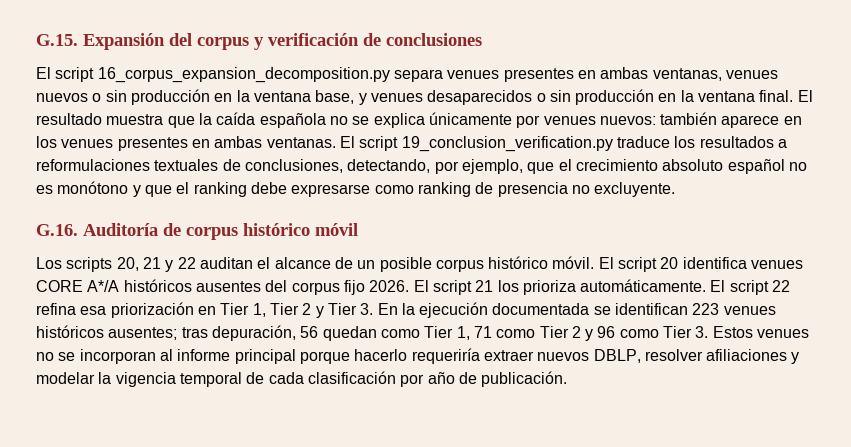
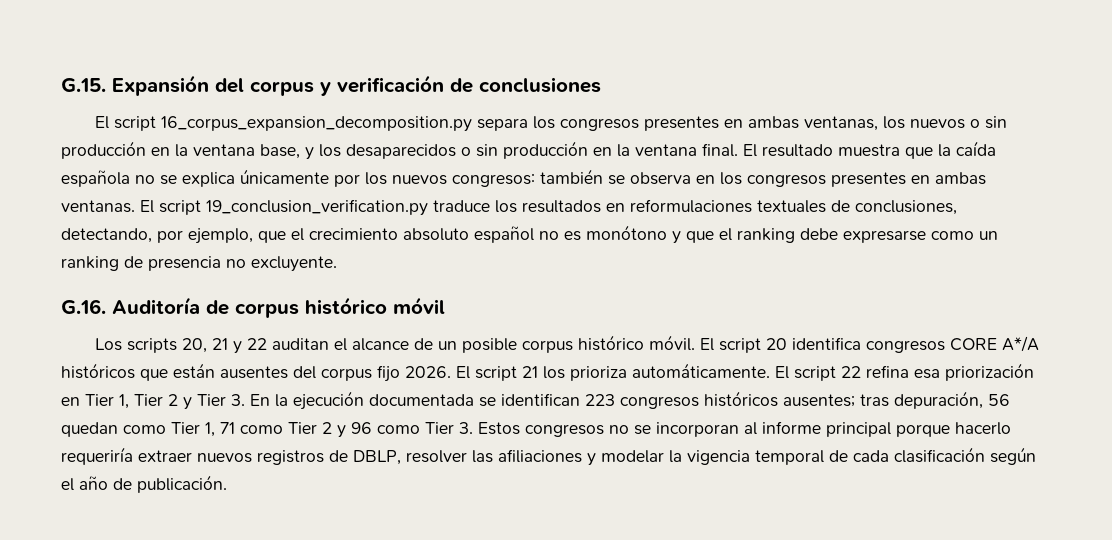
[447,70,500,79] venues -> [532,116,639,131] los congresos
[725,70,778,79] venues -> [882,116,905,129] los
[370,93,423,102] venues -> [319,144,341,157] los
[543,112,780,128] venues nuevos: también aparece -> [365,169,691,187] los nuevos congresos: también se observa
[61,139,114,148] venues -> [747,174,826,187] congresos
[777,139,787,148] a -> [606,203,625,212] en
(414, 189) none -> [979,231,998,240] un
[751,260,804,269] venues -> [865,340,945,353] congresos
(192, 285) none -> [140,363,215,381] que están
[723,306,776,315] venues -> [620,396,699,409] congresos
[757,329,810,338] venues -> [525,424,604,437] congresos
(590, 356) none -> [257,450,348,465] registros de
(703, 355) none -> [472,450,493,463] las
[400,374,425,387] por -> [990,447,1036,465] [61,478,74,491] según el

